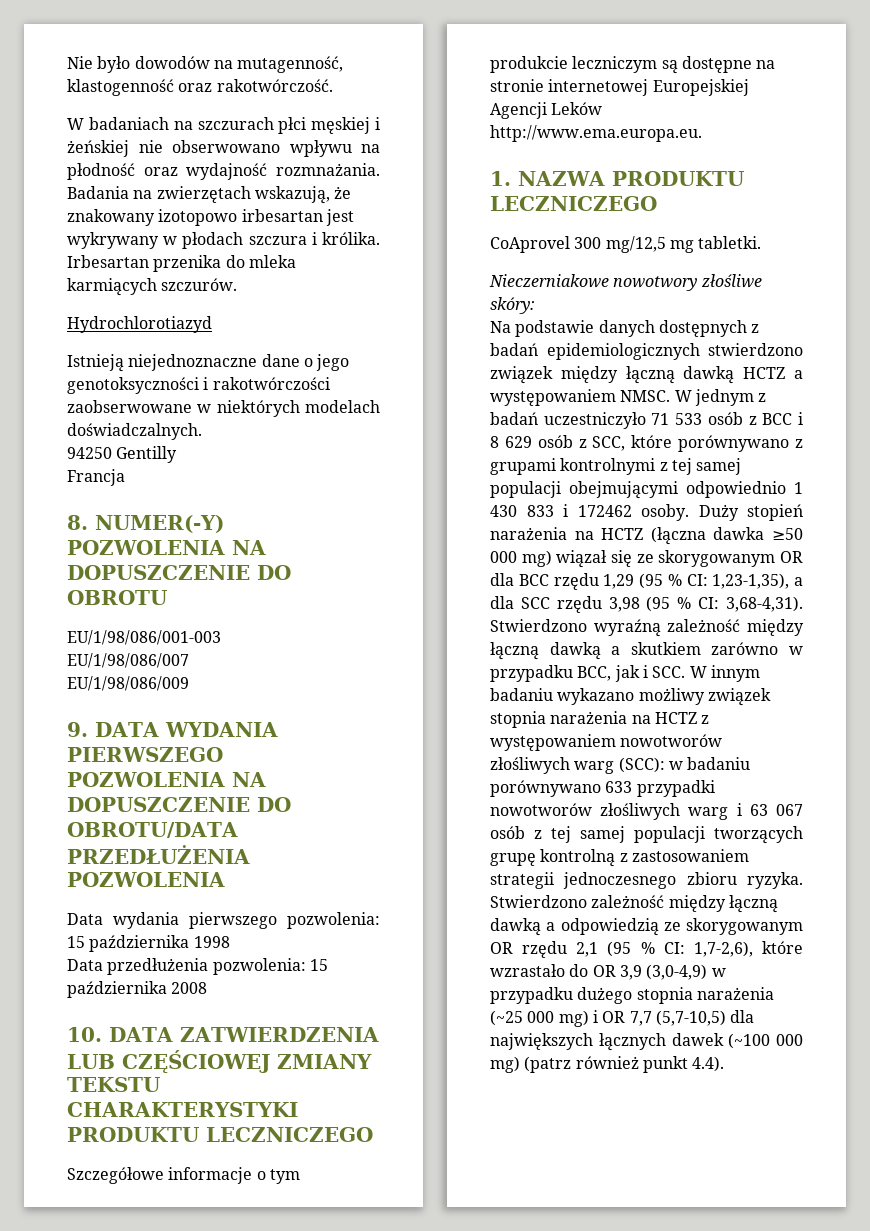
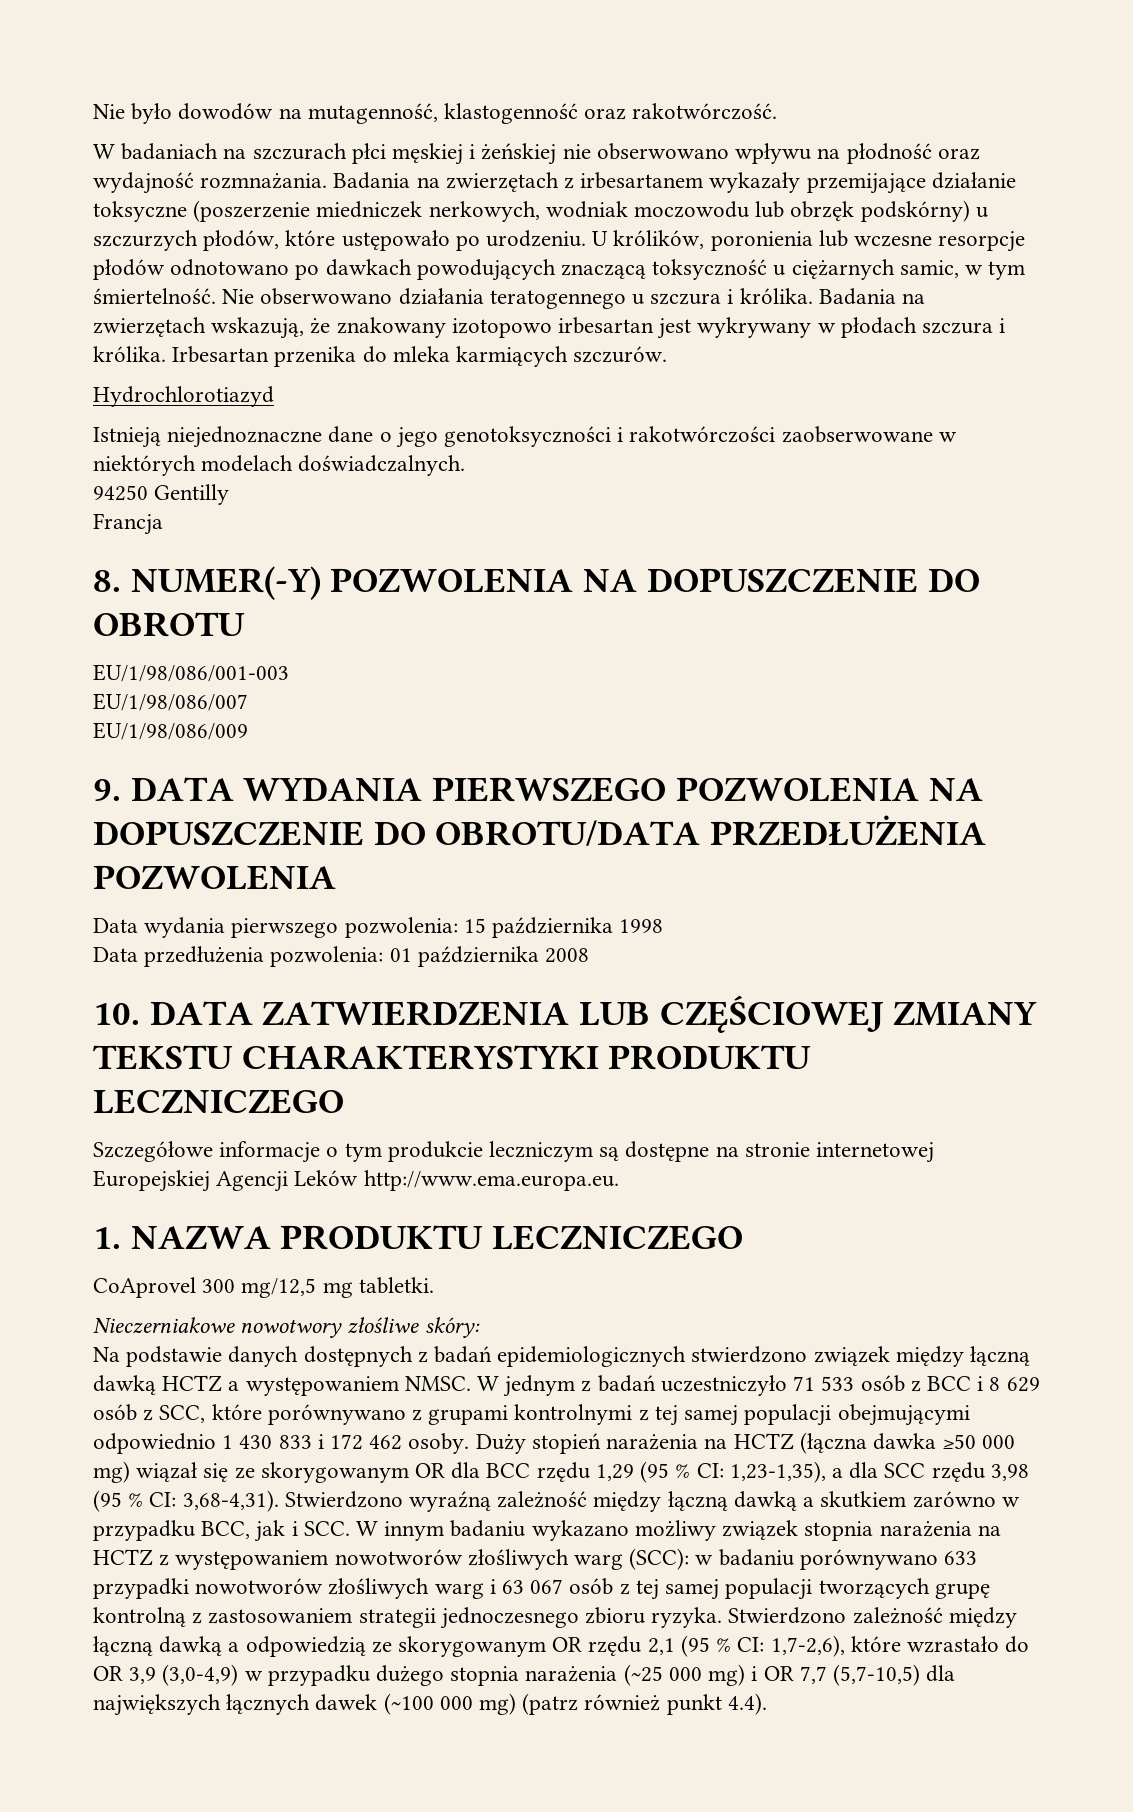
(251, 194) none -> [564,172,1016,194] [93,200,988,222] [93,230,1026,252] [93,259,1026,281] [93,288,926,309] [93,317,206,337] z irbesartanem wykazały przemijające działanie toksyczne (poszerzenie miedniczek nerkowych, wodniak moczowodu lub obrzęk podskórny) u szczurzych płodów, które ustępowało po urodzeniu. U królików, poronienia lub wczesne resorpcje płodów odnotowano po dawkach powodujących znaczącą toksyczność u ciężarnych samic, w tym śmiertelność. Nie obserwowano działania teratogennego u szczura i królika. Badania na zwierzętach
[309,959,328,971] 15 -> [389,948,412,962] 01
[577,505,632,517] 172462 -> [330,1434,403,1450] 172 462

